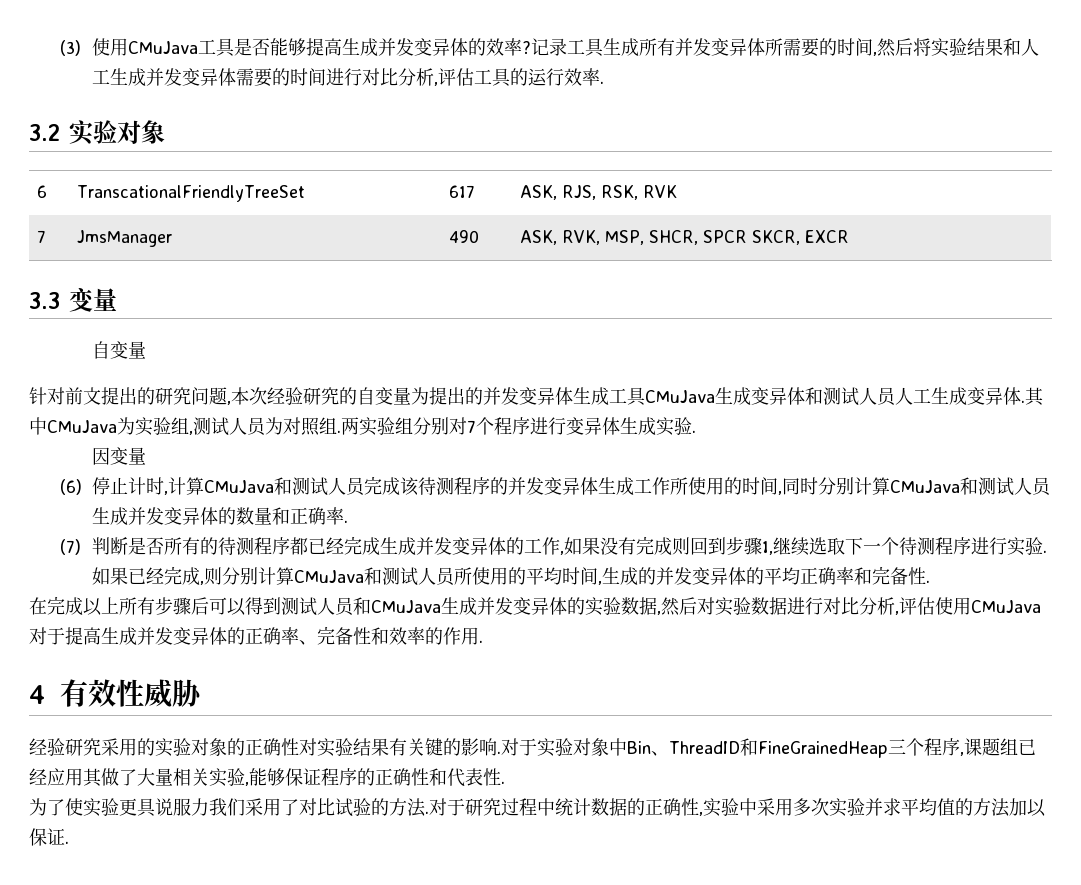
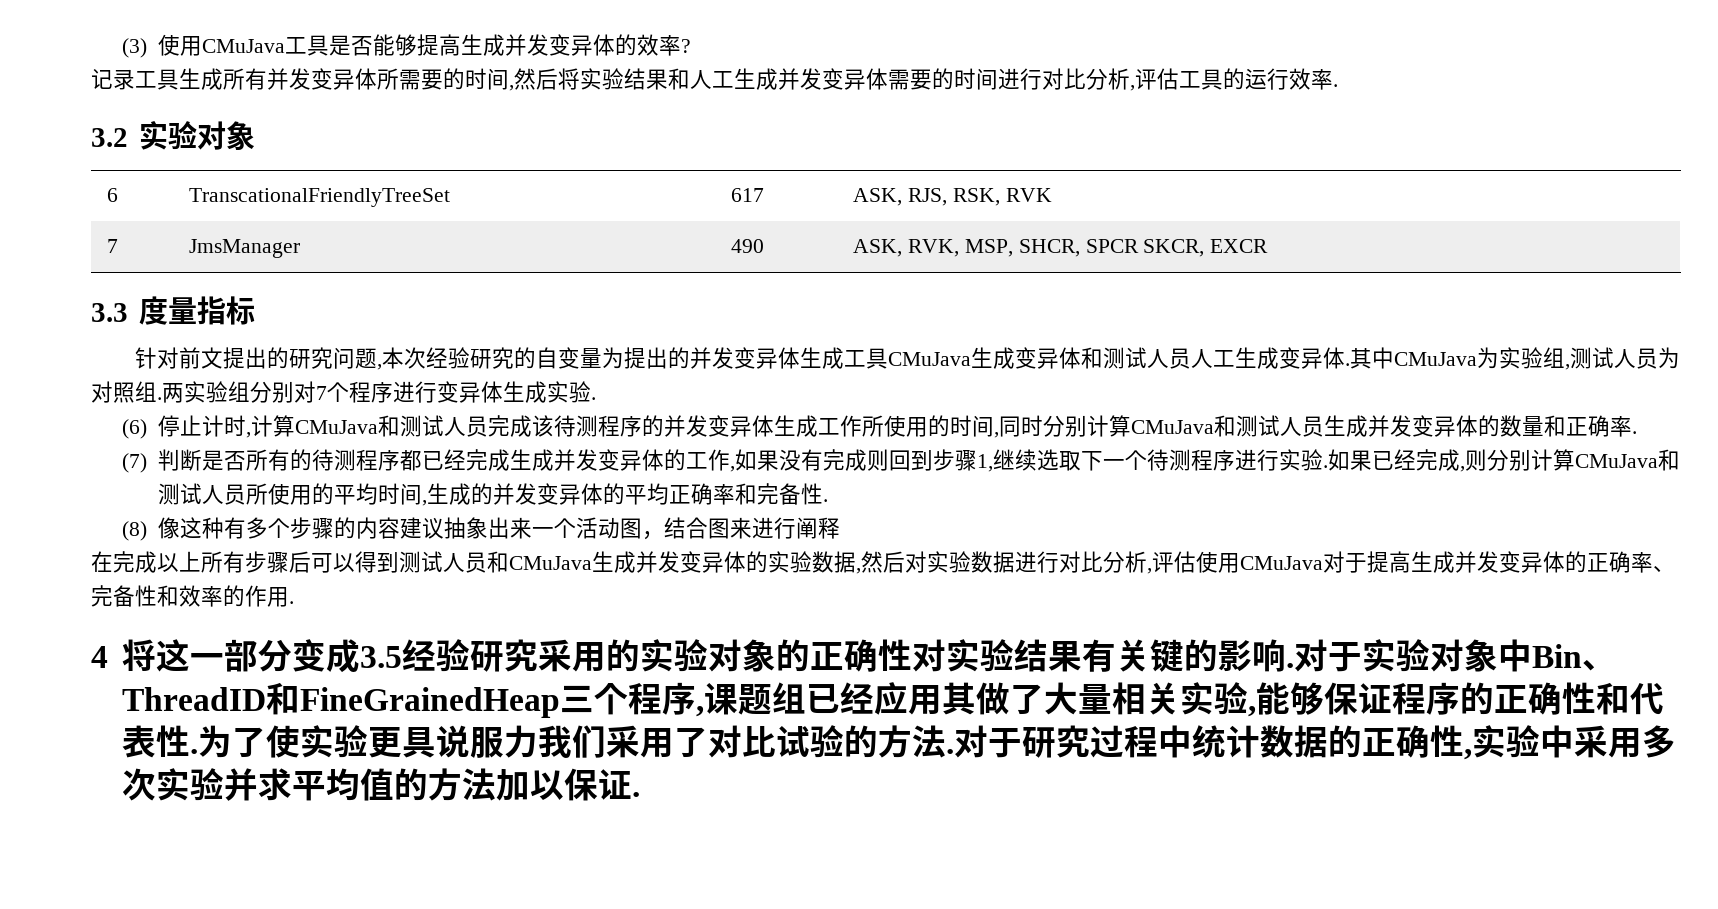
(531, 47) none -> (692, 46) //
[69,287,117,312] [91,341,146,359] 变量 // 自变量 -> [138,296,255,325] 度量指标
[91,447,146,465] // 因变量 -> (596, 398) none
(930, 581) none -> [122,517,841,541] // (8)像这种有多个步骤的内容建议抽象出来一个活动图，结合图来进行阐释
[60,679,203,708] 有效性威胁 // -> [122,639,403,673] 将这一部分变成3.5
(505, 782) // -> (199, 751) none

